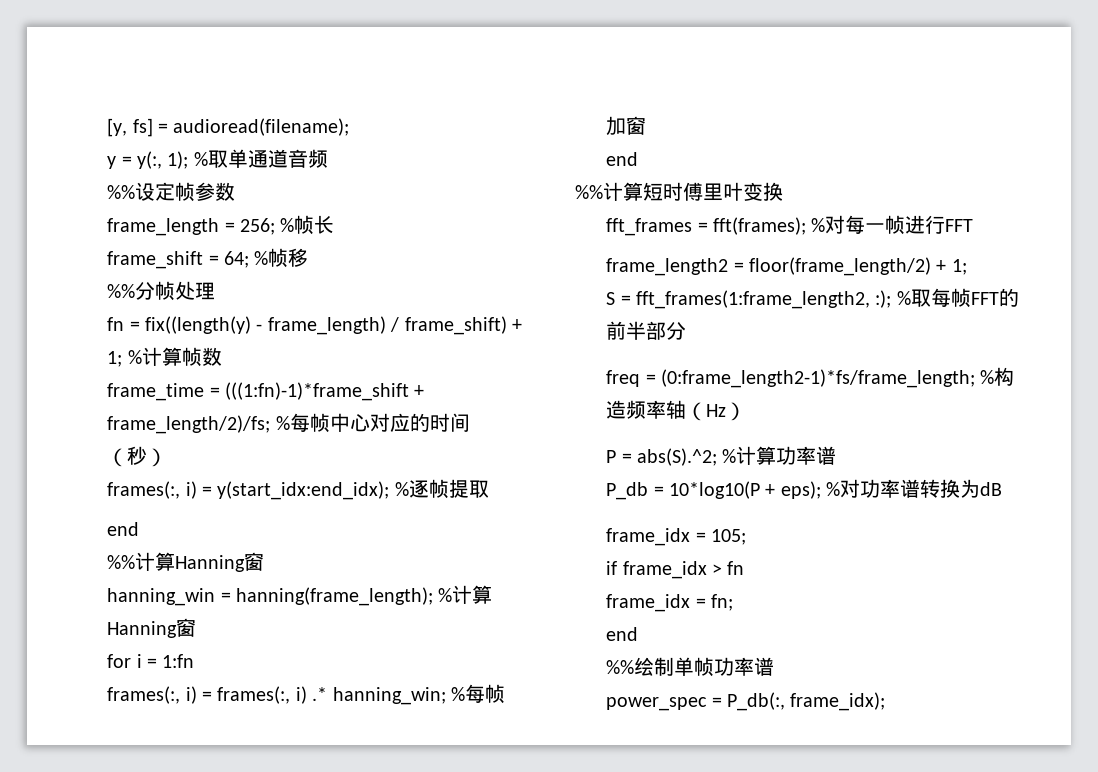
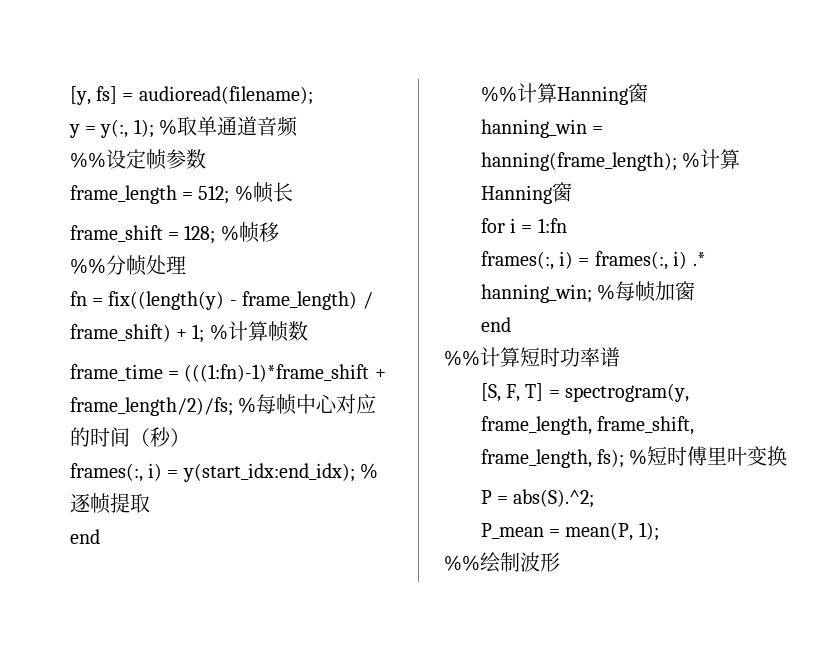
[239,218,275,235] 256; -> [198,185,230,204] 512;
[223,251,249,268] 64; -> [184,225,216,244] 128;
[683,182,783,201] [606,215,974,236] [606,257,967,276] [606,288,1019,309] [606,321,687,340] [606,367,1015,388] [606,400,747,421] [606,446,837,466] [606,479,1003,500] [606,528,746,546] [606,561,745,579] [606,594,733,612] [606,627,639,641] [606,657,775,677] [606,692,886,711] 傅里叶变换 // fft_frames = fft(frames); %对每一帧进行FFT // frame_length2 = floor(frame_length/2) + 1; // S = fft_frames(1:frame_length2, :); %取每帧FFT的前半部分 // freq = (0:frame_length2-1)*fs/frame_length; %构造频率轴（Hz） // P = abs(S).^2; %计算功率谱 // P_db = 10*log10(P + eps); %对功率谱转换为dB // frame_idx = 105; // if frame_idx > fn // frame_idx = fn; // end // %%绘制单帧功率谱 // power_spec = P_db(:, frame_idx); -> [560,347,620,367] [480,383,690,402] [480,416,695,435] [480,446,788,468] [480,489,595,508] [480,522,659,541] [444,552,560,573] 功率谱 // [S, F, T] = spectrogram(y, frame_length, frame_shift, frame_length, fs); %短时傅里叶变换 // P = abs(S).^2; // P_mean = mean(P, 1); // %%绘制波形

